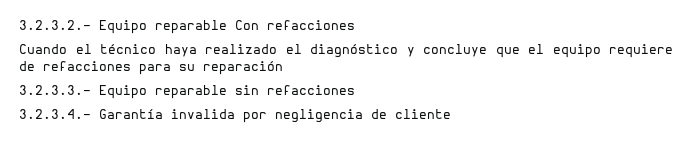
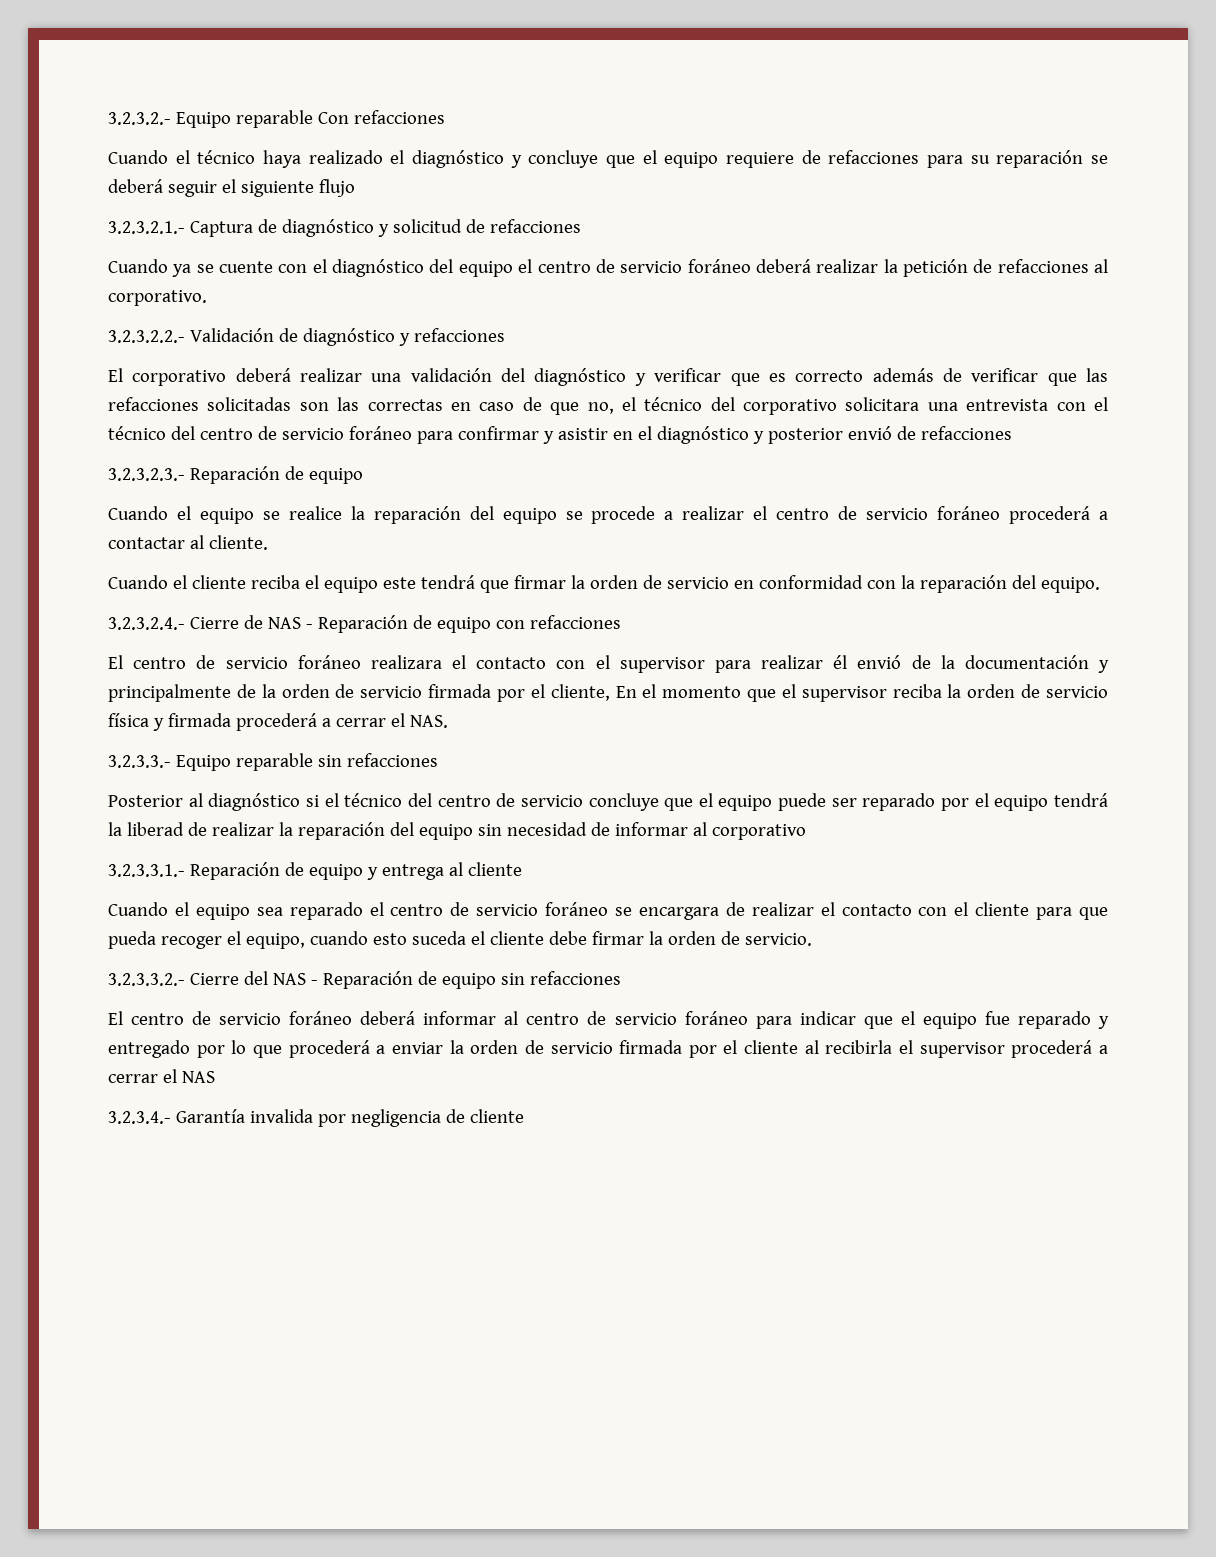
(283, 68) none -> [1090,155,1108,164] [108,179,355,197] [108,219,581,237] [108,259,1109,277] [108,290,207,306] [108,328,505,346] [108,368,1109,386] [108,397,1109,415] [108,426,1012,444] [108,466,363,484] [108,506,1108,524] [108,535,268,550] [108,575,1100,593] [108,615,621,633] [108,655,1109,673] [108,684,1109,702] [108,713,448,731] se deberá seguir el siguiente flujo // 3.2.3.2.1.- Captura de diagnóstico y solicitud de refacciones // Cuando ya se cuente con el diagnóstico del equipo el centro de servicio foráneo deberá realizar la petición de refacciones al corporativo. // 3.2.3.2.2.- Validación de diagnóstico y refacciones // El corporativo deberá realizar una validación del diagnóstico y verificar que es correcto además de verificar que las refacciones solicitadas son las correctas en caso de que no, el técnico del corporativo solicitara una entrevista con el técnico del centro de servicio foráneo para confirmar y asistir en el diagnóstico y posterior envió de refacciones // 3.2.3.2.3.- Reparación de equipo // Cuando el equipo se realice la reparación del equipo se procede a realizar el centro de servicio foráneo procederá a contactar al cliente. // Cuando el cliente reciba el equipo este tendrá que firmar la orden de servicio en conformidad con la reparación del equipo. // 3.2.3.2.4.- Cierre de NAS - Reparación de equipo con refacciones // El centro de servicio foráneo realizara el contacto con el supervisor para realizar él envió de la documentación y principalmente de la orden de servicio firmada por el cliente, En el momento que el supervisor reciba la orden de servicio física y firmada procederá a cerrar el NAS.
(355, 90) none -> [108,793,1108,811] [108,822,806,840] [108,862,522,880] [108,902,1108,920] [108,931,812,949] [108,971,621,989] [108,1011,1110,1029] [108,1040,1108,1058] [108,1069,215,1083] // Posterior al diagnóstico si el técnico del centro de servicio concluye que el equipo puede ser reparado por el equipo tendrá la liberad de realizar la reparación del equipo sin necesidad de informar al corporativo // 3.2.3.3.1.- Reparación de equipo y entrega al cliente // Cuando el equipo sea reparado el centro de servicio foráneo se encargara de realizar el contacto con el cliente para que pueda recoger el equipo, cuando esto suceda el cliente debe firmar la orden de servicio. // 3.2.3.3.2.- Cierre del NAS - Reparación de equipo sin refacciones // El centro de servicio foráneo deberá informar al centro de servicio foráneo para indicar que el equipo fue reparado y entregado por lo que procederá a enviar la orden de servicio firmada por el cliente al recibirla el supervisor procederá a cerrar el NAS

